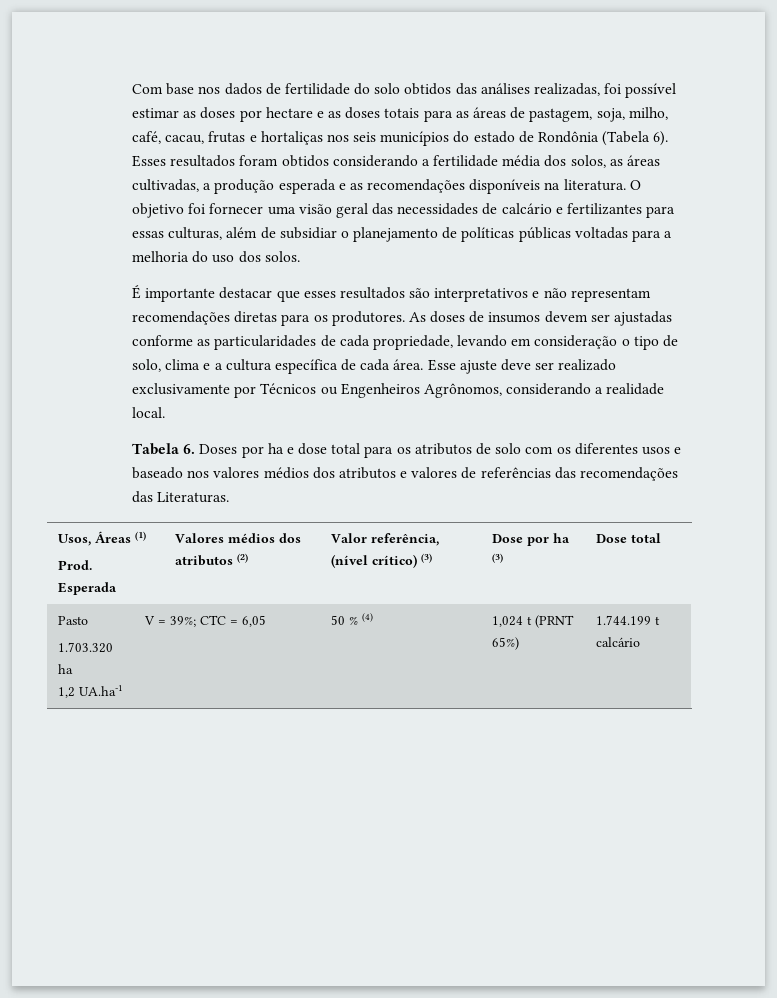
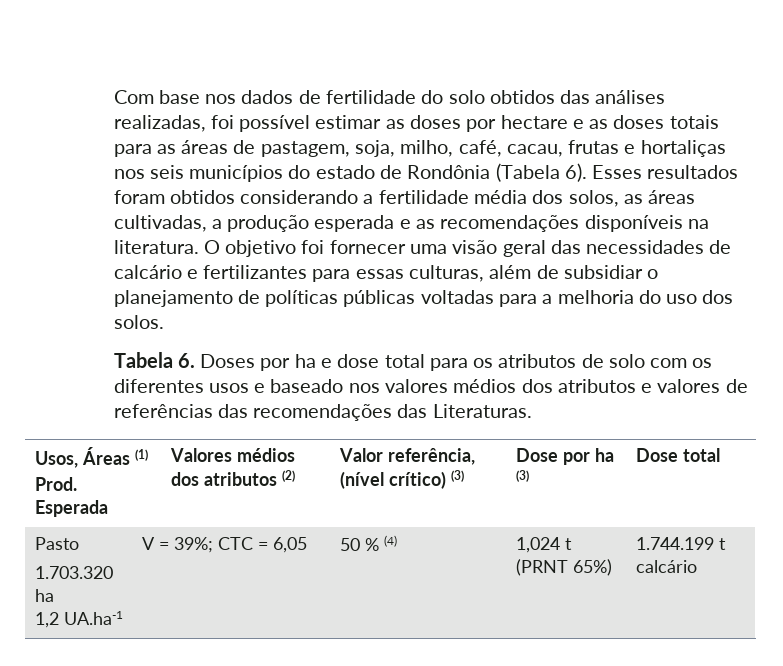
[131,285,651,302] [131,311,672,326] [131,335,678,350] [131,359,617,374] [131,383,665,398] [131,407,165,418] // É importante destacar que esses resultados são interpretativos e não representam recomendações diretas para os produtores. As doses de insumos devem ser ajustadas conforme as particularidades de cada propriedade, levando em consideração o tipo de solo, clima e a cultura específica de cada área. Esse ajuste deve ser realizado exclusivamente por Técnicos ou Engenheiros Agrônomos, considerando a realidade local. -> (164, 322) none

